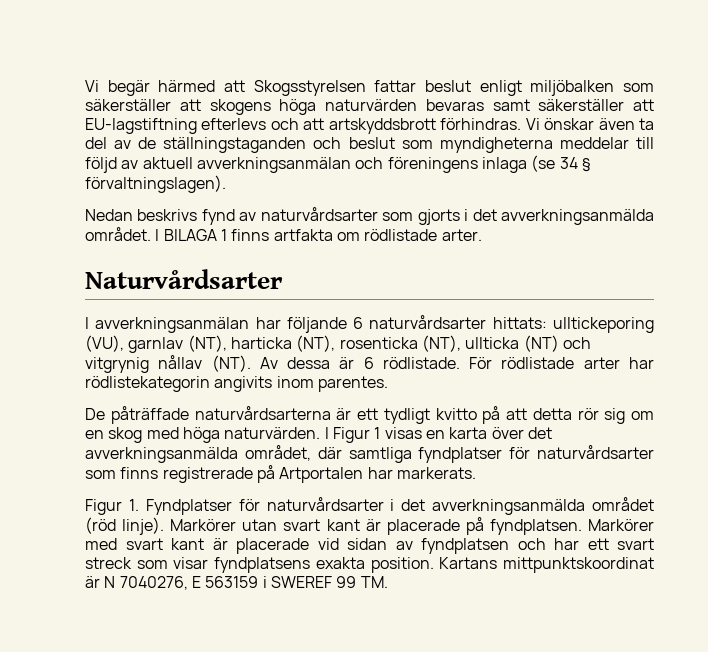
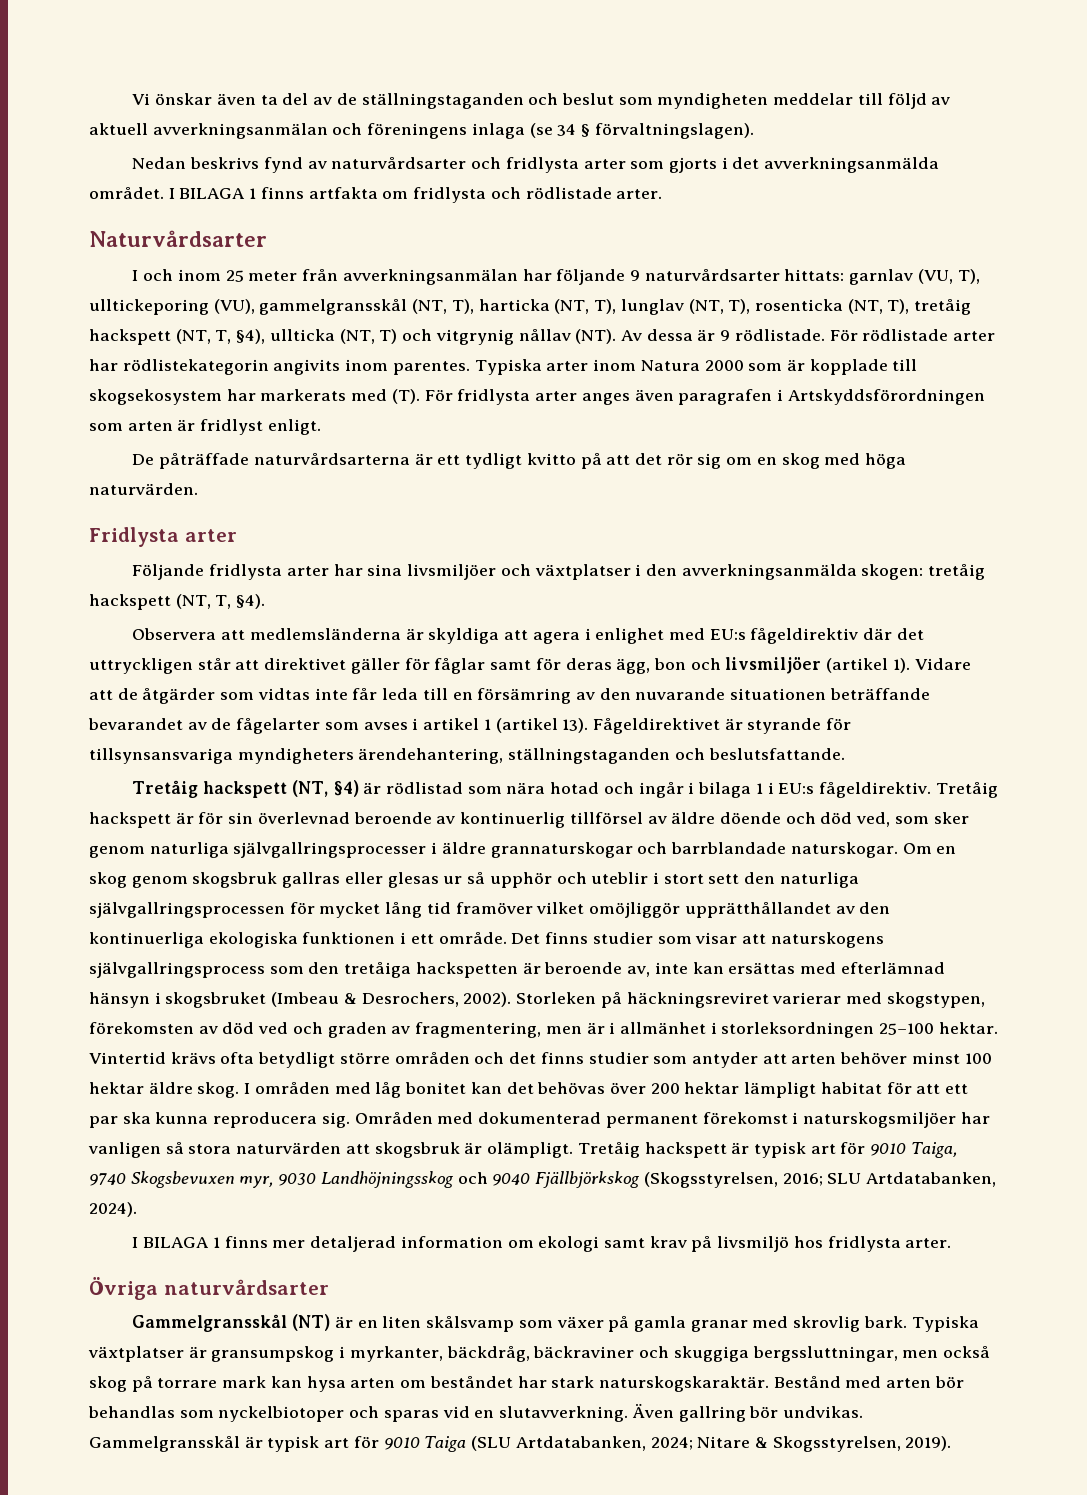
[85,80,654,96] [85,99,654,115] [85,118,540,134] Vi begär härmed att Skogsstyrelsen fattar beslut enligt miljöbalken som säkerställer att skogens höga naturvärden bevaras samt säkerställer att EU-lagstiftning efterlevs och att artskyddsbrott förhindras. Vi -> [132,93,151,105] Vi
[439,137,553,153] myndigheterna -> [657,93,769,109] myndigheten
(378, 214) none -> [471,157,626,173] och fridlysta arter
(360, 236) none -> [413,187,521,203] fridlysta och
(89, 323) none -> [143,269,339,282] och inom 25 meter från
[353,317,364,329] 6 -> [629,270,640,281] 9
[553,317,654,333] [85,335,559,353] ulltickeporing (VU), garnlav (NT), harticka (NT), rosenticka (NT), ullticka (NT) -> [849,269,980,285] [89,299,972,315] [89,329,398,345] garnlav (VU, T), ulltickeporing (VU), gammelgransskål (NT, T), harticka (NT, T), lunglav (NT, T), rosenticka (NT, T), tretåig hackspett (NT, T, §4), ullticka (NT, T)
[363,357,374,369] 6 -> [720,330,731,341] 9
(388, 384) none -> [474,359,918,375] [89,389,985,405] [89,419,321,435] Typiska arter inom Natura 2000 som är kopplade till skogsekosystem har markerats med (T). För fridlysta arter anges även paragrafen i Artskyddsförordningen som arten är fridlyst enligt.
[532,408,572,420] detta -> [634,453,662,465] det
[324,427,552,443] [85,445,654,463] [85,465,476,483] [85,497,654,515] [85,517,655,535] [85,538,654,554] [85,557,654,573] [85,576,388,590] I Figur 1 visas en karta över det avverkningsanmälda området, där samtliga fyndplatser för naturvårdsarter som finns registrerade på Artportalen har markerats. // Figur 1. Fyndplatser för naturvårdsarter i det avverkningsanmälda området (röd linje). Markörer utan svart kant är placerade på fyndplatsen. Markörer med svart kant är placerade vid sidan av fyndplatsen och har ett svart streck som visar fyndplatsens exakta position. Kartans mittpunktskoordinat är N 7040276, E 563159 i SWEREF 99 TM. -> [89,527,237,547] [132,564,986,580] [89,594,266,610] [132,628,924,644] [89,657,971,674] [89,688,930,704] [88,718,852,734] [89,748,845,764] [132,780,998,798] [89,812,969,828] [89,842,957,858] [89,872,859,888] [89,902,891,918] [89,932,884,948] [89,962,945,978] [89,992,985,1008] [89,1022,998,1038] [89,1052,992,1068] [89,1082,969,1098] [89,1112,990,1128] [88,1142,957,1158] [89,1171,996,1188] [89,1202,137,1217] [132,1236,952,1252] [89,1277,329,1300] [132,1314,979,1332] [88,1346,990,1362] [89,1376,964,1392] [88,1403,863,1422] [89,1436,952,1452] // Fridlysta arter // Följande fridlysta arter har sina livsmiljöer och växtplatser i den avverkningsanmälda skogen: tretåig hackspett (NT, T, §4). // Observera att medlemsländerna är skyldiga att agera i enlighet med EU:s fågeldirektiv där det uttryckligen står att direktivet gäller för fåglar samt för deras ägg, bon och livsmiljöer (artikel 1). Vidare att de åtgärder som vidtas inte får leda till en försämring av den nuvarande situationen beträffande bevarandet av de fågelarter som avses i artikel 1 (artikel 13). Fågeldirektivet är styrande för tillsynsansvariga myndigheters ärendehantering, ställningstaganden och beslutsfattande. // Tretåig hackspett (NT, §4) är rödlistad som nära hotad och ingår i bilaga 1 i EU:s fågeldirektiv. Tretåig hackspett är för sin överlevnad beroende av kontinuerlig tillförsel av äldre döende och död ved, som sker genom naturliga självgallringsprocesser i äldre grannaturskogar och barrblandade naturskogar. Om en skog genom skogsbruk gallras eller glesas ur så upphör och uteblir i stort sett den naturliga självgallringsprocessen för mycket lång tid framöver vilket omöjliggör upprätthållandet av den kontinuerliga ekologiska funktionen i ett område. Det finns studier som visar att naturskogens självgallringsprocess som den tretåiga hackspetten är beroende av, inte kan ersättas med efterlämnad hänsyn i skogsbruket (Imbeau & Desrochers, 2002). Storleken på häckningsreviret varierar med skogstypen, förekomsten av död ved och graden av fragmentering, men är i allmänhet i storleksordningen 25–100 hektar. Vintertid krävs ofta betydligt större områden och det finns studier som antyder att arten behöver minst 100 hektar äldre skog. I områden med låg bonitet kan det behövas över 200 hektar lämpligt habitat för att ett par ska kunna reproducera sig. Områden med dokumenterad permanent förekomst i naturskogsmiljöer har vanligen så stora naturvärden att skogsbruk är olämpligt. Tretåig hackspett är typisk art för 9010 Taiga, 9740 Skogsbevuxen myr, 9030 Landhöjningsskog och 9040 Fjällbjörkskog (Skogsstyrelsen, 2016; SLU Artdatabanken, 2024). // I BILAGA 1 finns mer detaljerad information om ekologi samt krav på livsmiljö hos fridlysta arter. // Övriga naturvårdsarter // Gammelgransskål (NT) är en liten skålsvamp som växer på gamla granar med skrovlig bark. Typiska växtplatser är gransumpskog i myrkanter, bäckdråg, bäckraviner och skuggiga bergssluttningar, men också skog på torrare mark kan hysa arten om beståndet har stark naturskogskaraktär. Bestånd med arten bör behandlas som nyckelbiotoper och sparas vid en slutavverkning. Även gallring bör undvikas. Gammelgransskål är typisk art för 9010 Taiga (SLU Artdatabanken, 2024; Nitare & Skogsstyrelsen, 2019).

